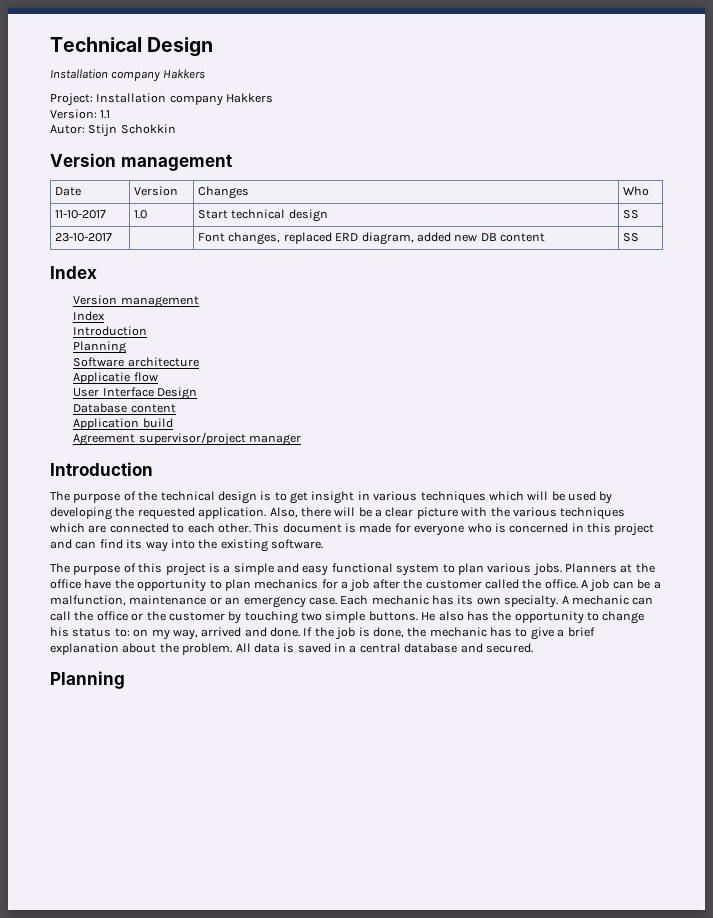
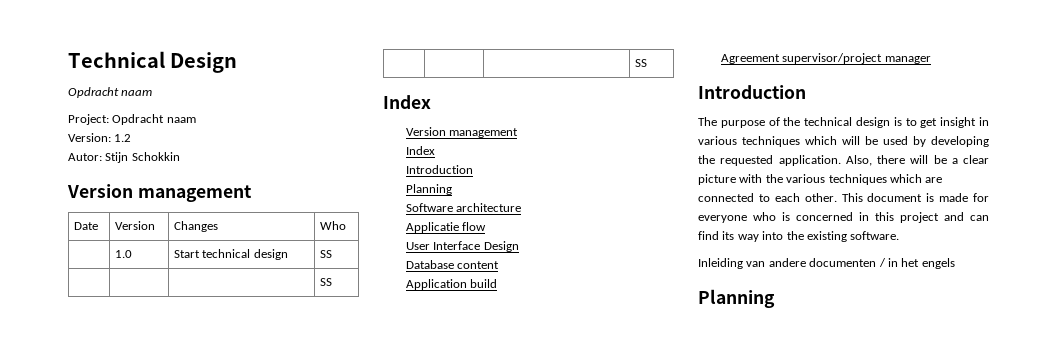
[50,69,205,82] [50,93,274,106] Installation company Hakkers // Project: Installation company Hakkers -> [68,87,153,98] [68,114,196,125] Opdracht naam // Project: Opdracht naam
[100,110,111,119] 1.1 -> [114,134,132,142] 1.2
[55,210,107,219] 11-10-2017 -> (346, 225) none
[55,233,113,242] [198,232,546,245] 23-10-2017 | | Font changes, replaced ERD diagram, added new DB content -> [319,278,332,286] | | | SS // | |
[50,563,655,576] [50,579,661,592] [50,595,654,608] [50,611,645,624] [50,627,595,640] [50,643,533,655] The purpose of this project is a simple and easy functional system to plan various jobs. Planners at the office have the opportunity to plan mechanics for a job after the customer called the office. A job can be a malfunction, maintenance or an emergency case. Each mechanic has its own specialty. A mechanic can call the office or the customer by touching two simple buttons. He also has the opportunity to change his status to: on my way, arrived and done. If the job is done, the mechanic has to give a brief explanation about the problem. All data is saved in a central database and secured. -> [698,258,955,269] Inleiding van andere documenten / in het engels

